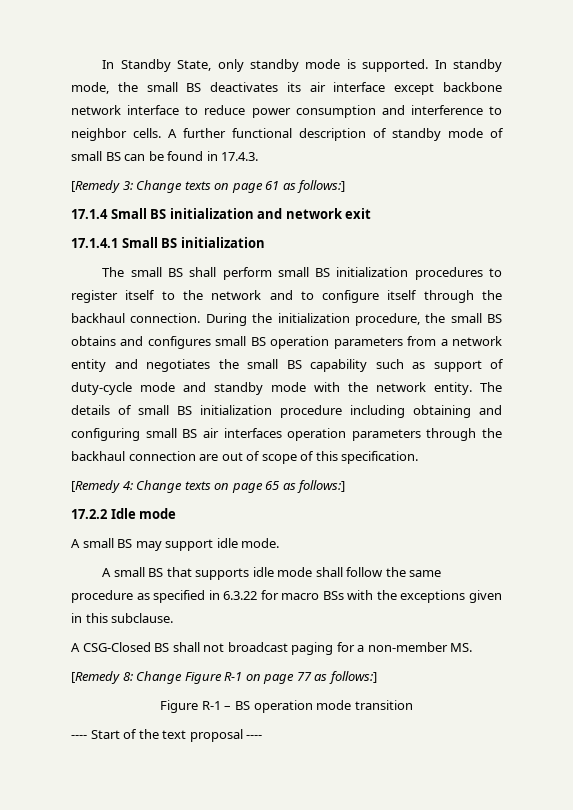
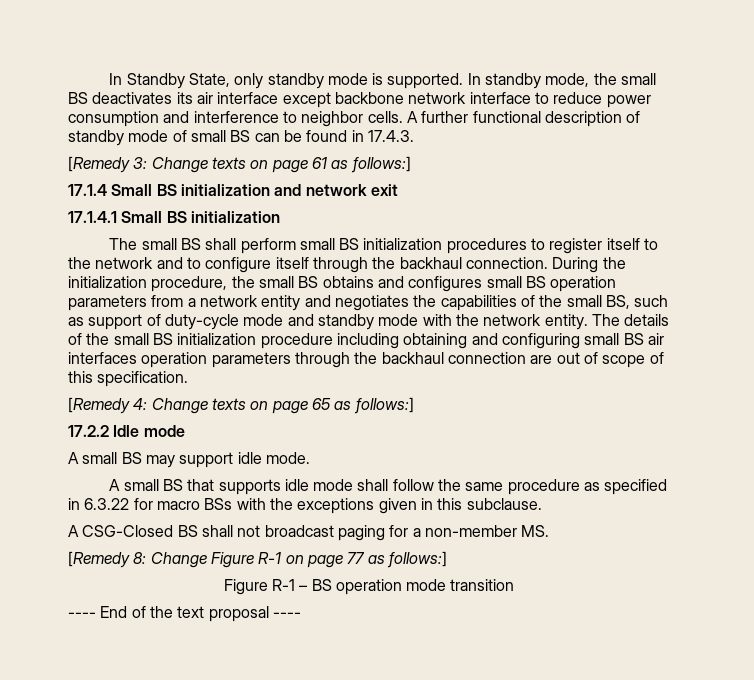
[247,359,367,372] small BS capability -> [440,295,630,311] capabilities of the small BS,
(132, 410) none -> [86,333,110,345] the
[90,730,120,739] Start -> [100,606,128,618] End

